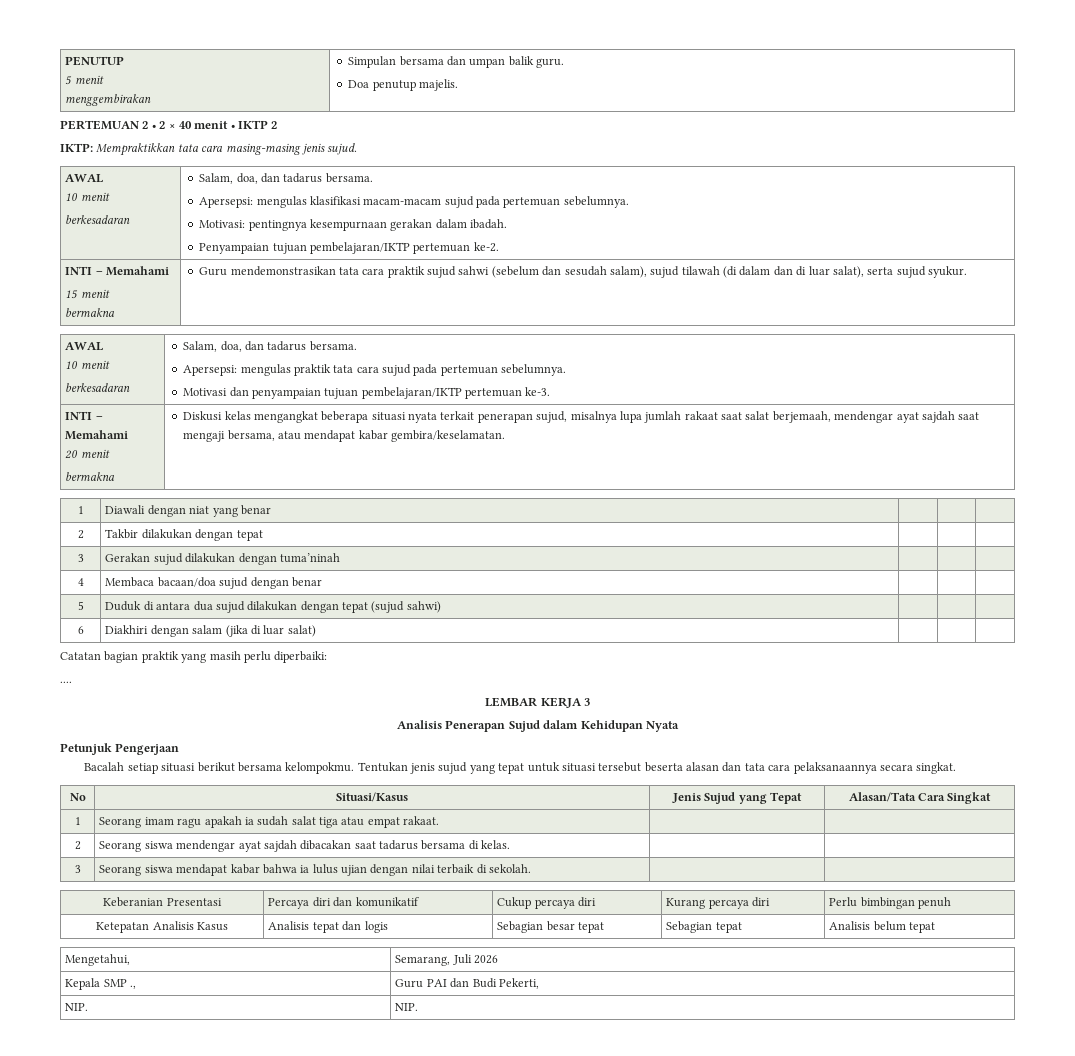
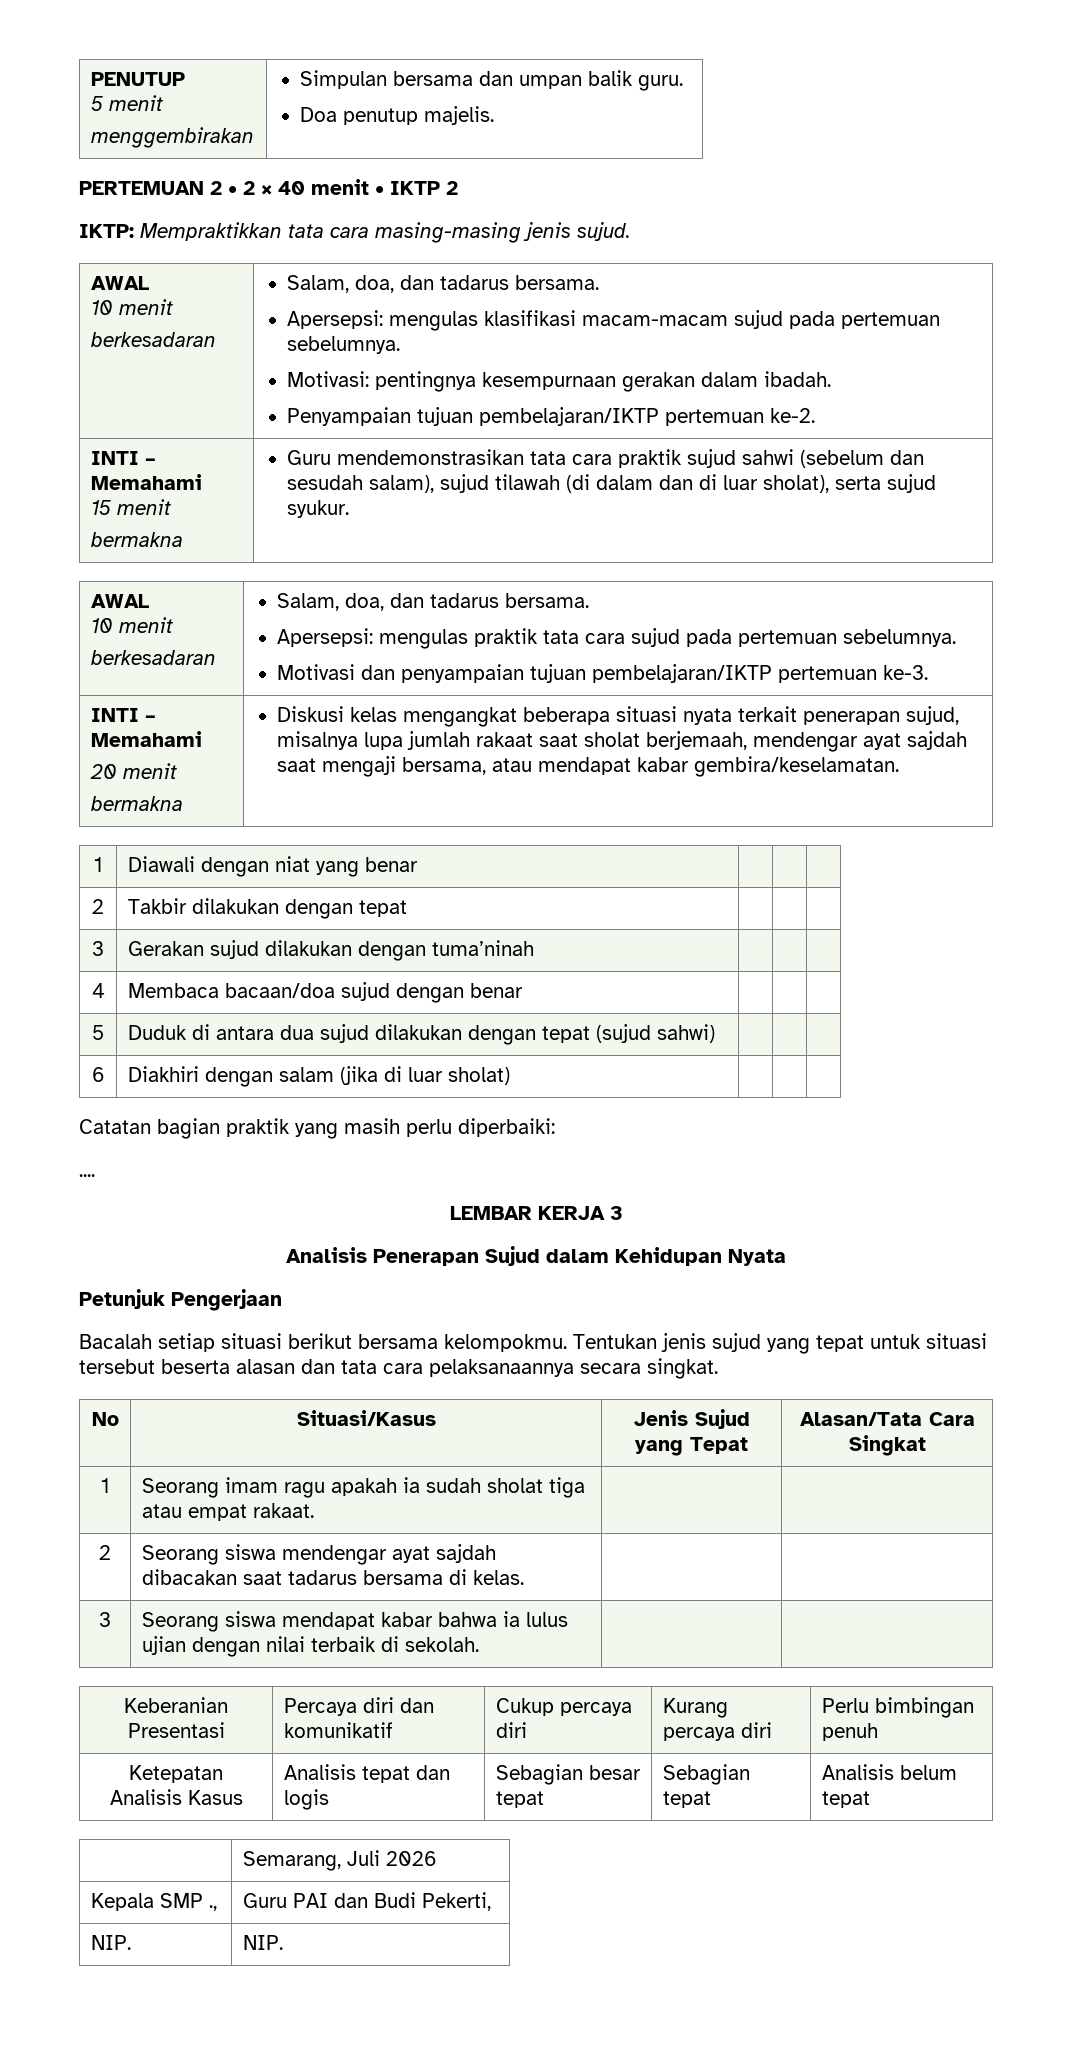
[832,266,864,278] salat), -> [763,475,830,493] sholat),
[745,411,770,420] salat -> [584,732,641,747] sholat
[287,625,316,637] salat) -> [447,1067,510,1085] sholat)
[291,816,316,825] salat -> [486,1478,543,1493] sholat
[65,954,131,966] Mengetahui, -> (870, 1799) none

